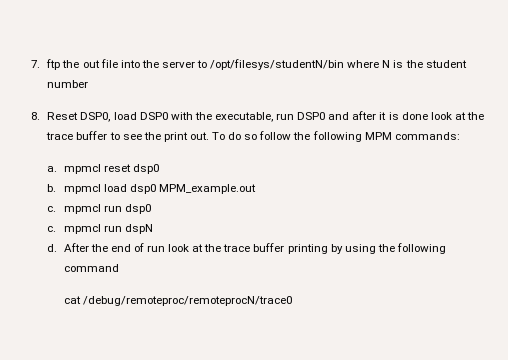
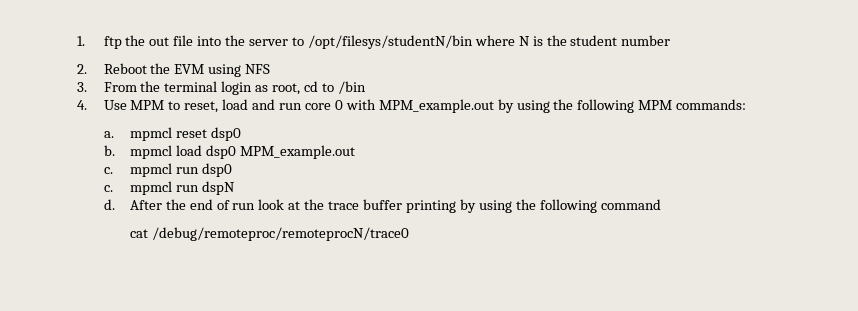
[31,60,41,68] 7. -> [77,36,86,46] 1.
[31,111,485,122] [46,131,292,142] 8. Reset DSP0, load DSP0 with the executable, run DSP0 and after it is done look at the trace buffer to see the print out. To do so follow -> [77,63,271,77] [77,81,366,95] [77,99,550,113] 2. Reboot the EVM using NFS // 3. From the terminal login as root, cd to /bin // 4. Use MPM to reset, load and run core 0 with MPM_example.out by using

